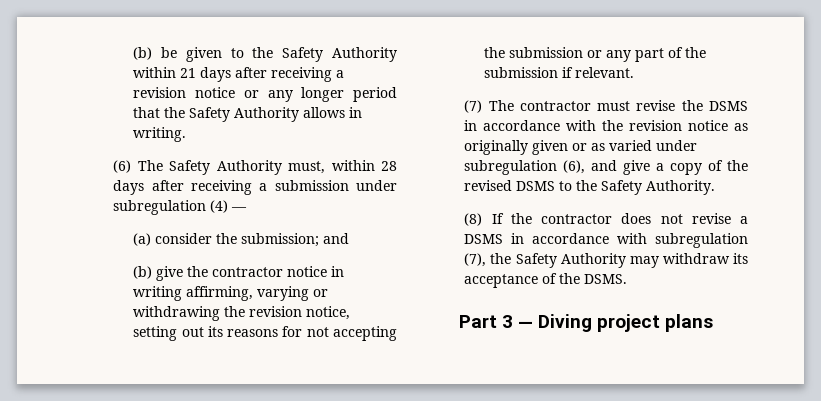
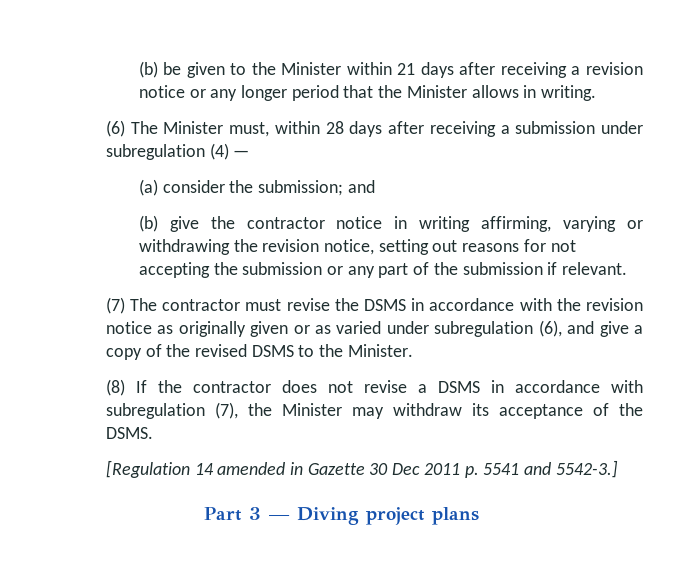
[282,47,397,62] Safety Authority -> [281,62,342,75] Minister
[189,107,300,122] Safety Authority -> [406,85,467,98] Minister
[169,160,282,175] Safety Authority -> [163,121,224,134] Minister
[207,326,223,337] its -> (458, 246) none
[601,180,716,195] Safety Authority. -> [347,344,413,357] Minister.
[515,253,626,268] Safety Authority -> [281,403,342,416] Minister
(628, 279) none -> [105,460,618,478] // [Regulation 14 amended in Gazette 30 Dec 2011 p. 5541 and 5542-3.]

